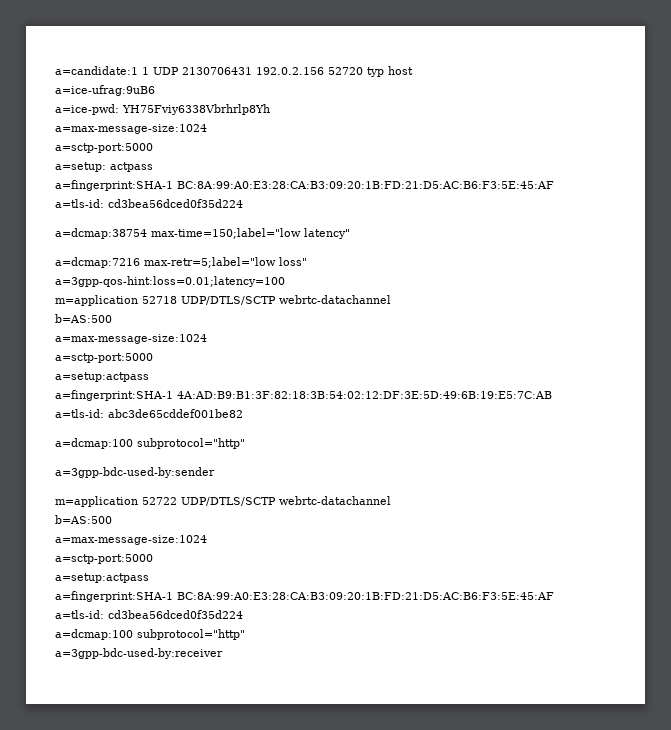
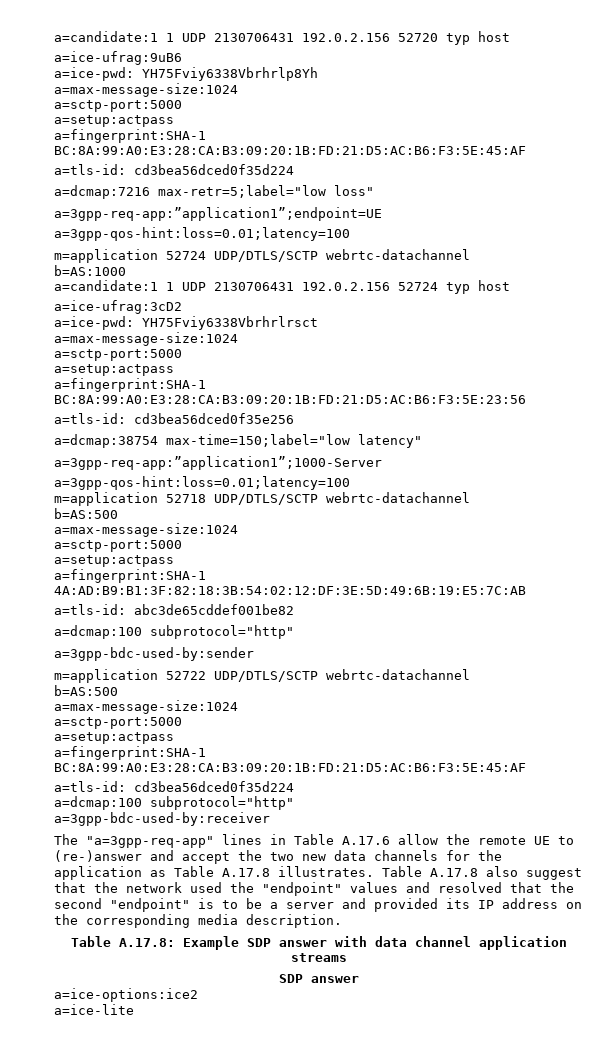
[55,162,153,172] [55,180,554,191] [55,199,243,208] a=setup: actpass // a=fingerprint:SHA-1 BC:8A:99:A0:E3:28:CA:B3:09:20:1B:FD:21:D5:AC:B6:F3:5E:45:AF // a=tls-id: cd3bea56dced0f35d224 -> [54,115,174,127] [54,129,206,143] [54,146,526,155] [54,164,294,175] [54,185,374,199] [54,207,382,221] [54,227,350,241] [54,249,470,263] [54,265,126,276] [54,280,510,294] [54,300,182,314] [54,316,318,330] [54,332,238,346] [54,349,182,361] [54,364,174,376] [54,378,206,392] [54,395,526,404] [54,413,294,424] a=setup:actpass // a=fingerprint:SHA-1 BC:8A:99:A0:E3:28:CA:B3:09:20:1B:FD:21:D5:AC:B6:F3:5E:45:AF // a=tls-id: cd3bea56dced0f35d224 // a=dcmap:7216 max-retr=5;label="low loss" // a=3gpp-req-app:”application1”;endpoint=UE // a=3gpp-qos-hint:loss=0.01;latency=100 // m=application 52724 UDP/DTLS/SCTP webrtc-datachannel // b=AS:1000 // a=candidate:1 1 UDP 2130706431 192.0.2.156 52724 typ host // a=ice-ufrag:3cD2 // a=ice-pwd: YH75Fviy6338Vbrhrlrsct // a=max-message-size:1024 // a=sctp-port:5000 // a=setup:actpass // a=fingerprint:SHA-1 BC:8A:99:A0:E3:28:CA:B3:09:20:1B:FD:21:D5:AC:B6:F3:5E:23:56 // a=tls-id: cd3bea56dced0f35e256
[55,257,307,268] a=dcmap:7216 max-retr=5;label="low loss" -> [54,456,382,470] a=3gpp-req-app:”application1”;1000-Server
(223, 653) none -> [54,834,574,848] [54,850,502,864] [54,866,582,880] [54,882,574,896] [54,898,582,912] [54,914,342,928] [70,936,567,950] [290,953,347,962] [278,974,359,983] [54,988,198,1002] [54,1004,134,1015] // The "a=3gpp-req-app" lines in Table A.17.6 allow the remote UE to (re-)answer and accept the two new data channels for the application as Table A.17.8 illustrates. Table A.17.8 also suggest that the network used the "endpoint" values and resolved that the second "endpoint" is to be a server and provided its IP address on the corresponding media description. // Table A.17.8: Example SDP answer with data channel application streams // SDP answer // a=ice-options:ice2 // a=ice-lite

